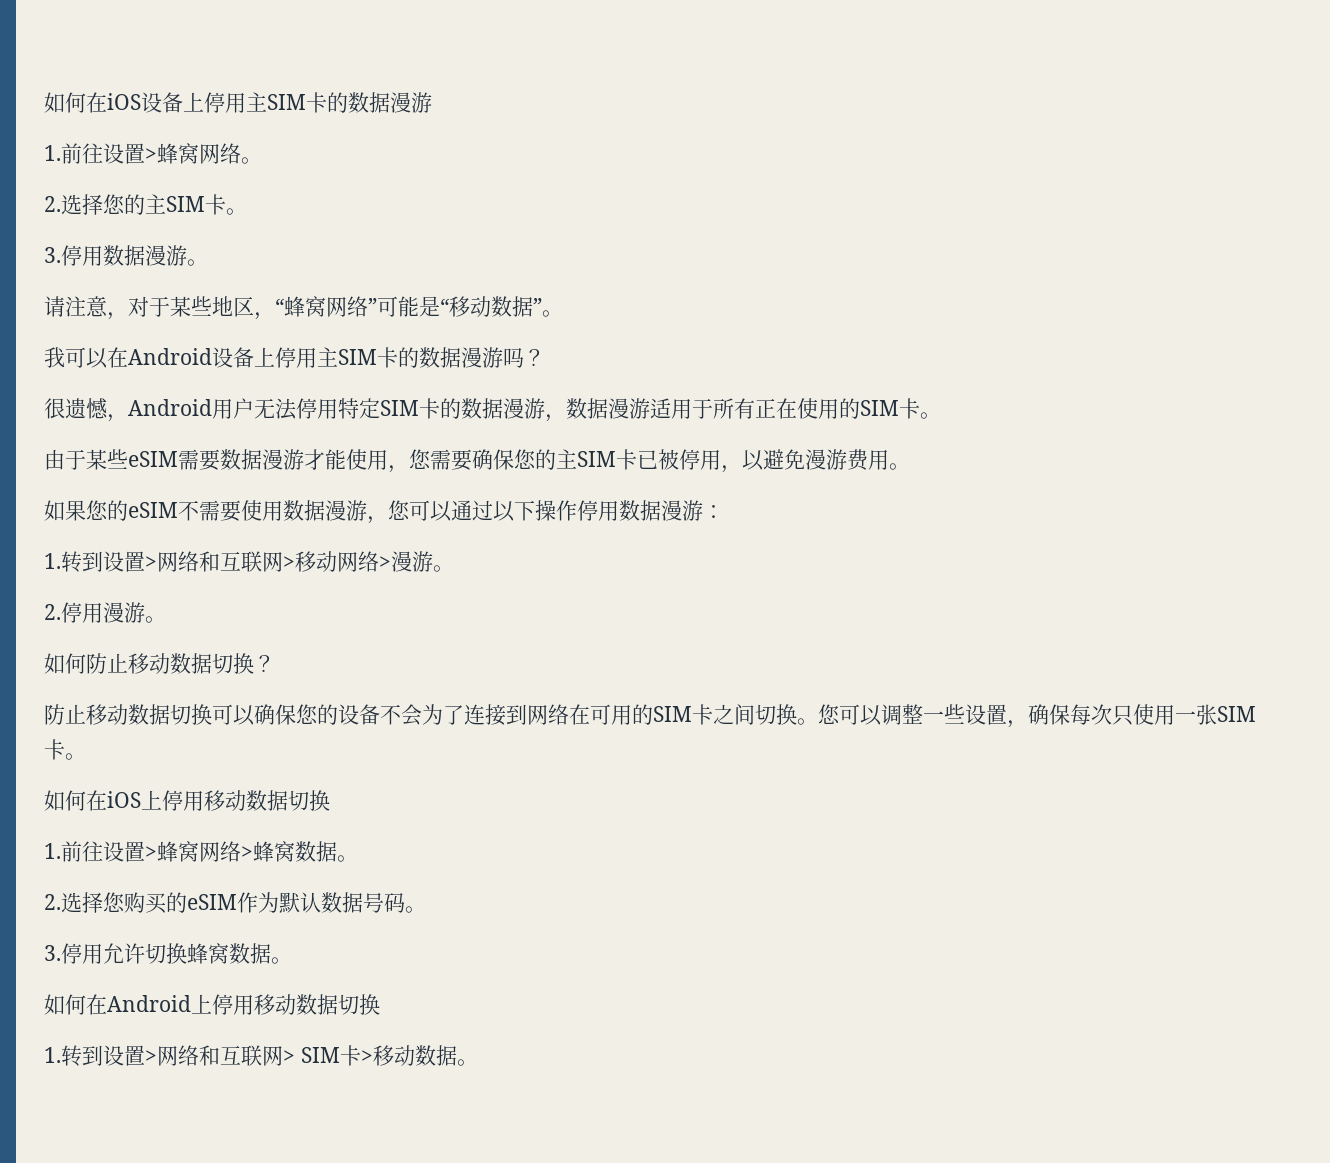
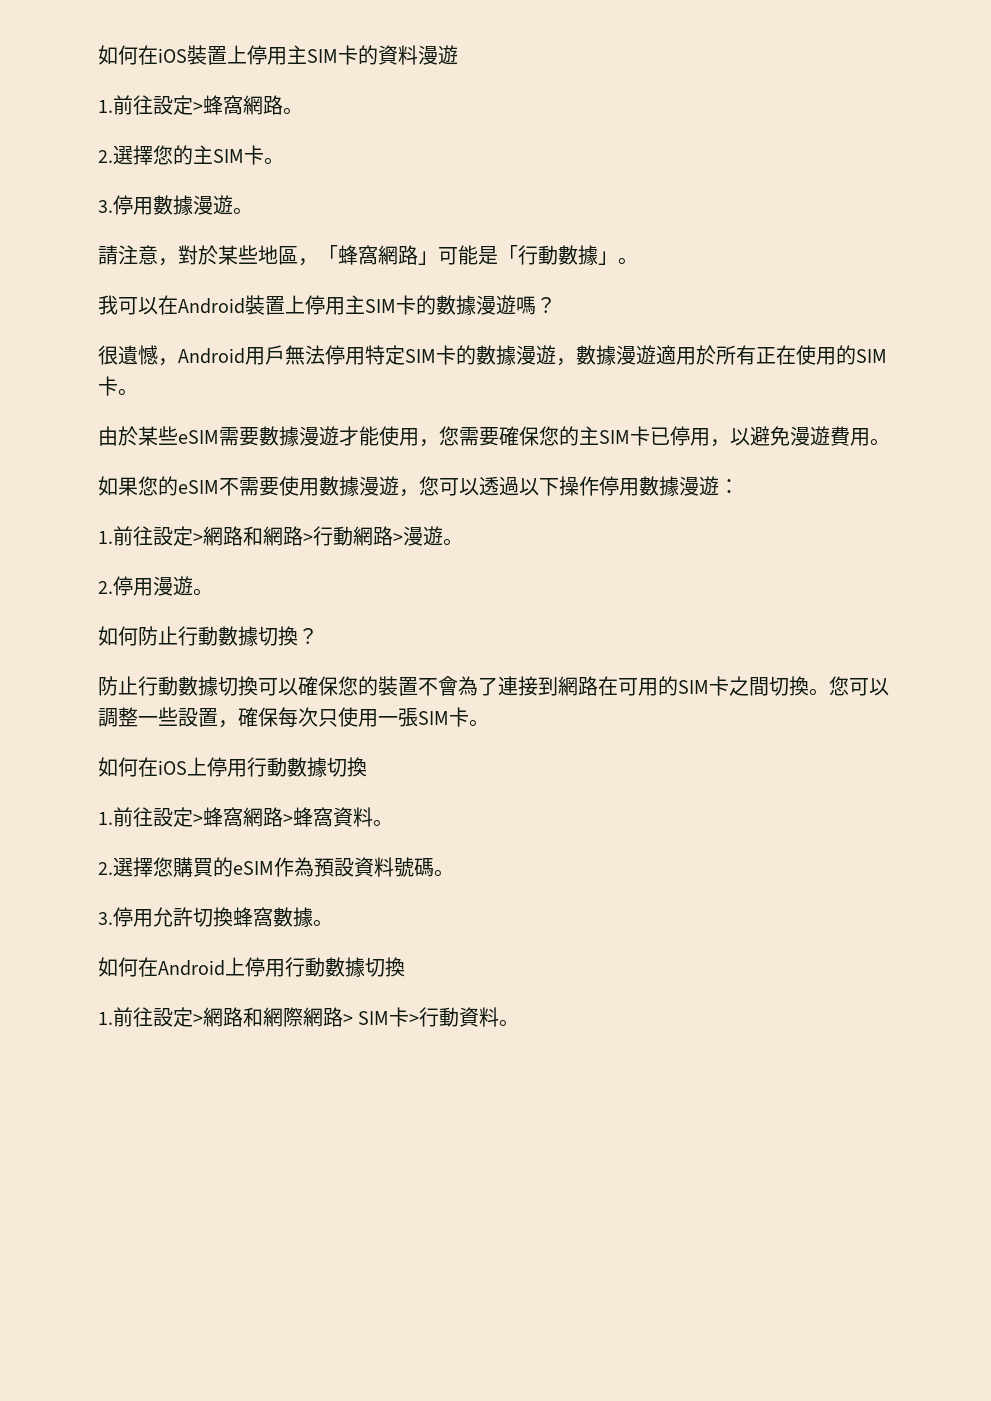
[44,92,432,113] [44,143,262,164] [44,194,103,215] 如何在iOS设备上停用主SIM卡的数据漫游 // 1.前往设置>蜂窝网络。 // 2.选择 -> [98,45,458,65] [98,95,303,115] [98,145,153,165] 如何在iOS裝置上停用主SIM卡的資料漫遊 // 1.前往設定>蜂窩網路。 // 2.選擇
[103,245,208,266] [44,296,542,320] 数据漫游。 // 请注意，对于某些地区，“蜂窝网络”可能是“移动数据” -> [153,195,253,215] [98,245,618,266] 數據漫遊。 // 請注意，對於某些地區，「蜂窩網路」可能是「行動數據」
[212,347,524,368] 设备上停用主SIM卡的数据漫游吗 -> [245,295,536,315] 裝置上停用主SIM卡的數據漫遊嗎
[65,398,86,419] 遗 -> [118,345,138,365] 遺
[233,398,275,419] 户无 -> [265,345,305,365] 戶無
[461,398,713,422] 数据漫游，数据漫游适用于 -> [476,345,716,366] 數據漫遊，數據漫遊適用於
[65,449,86,470] 于 -> [118,426,138,446] 於
[220,449,304,470] 数据漫游 -> [259,426,339,446] 數據漫遊
[472,449,493,470] 确 -> [499,426,519,446] 確
[658,449,679,470] 被 -> (670, 436) none
[826,449,869,471] 游费 -> [810,426,850,446] 遊費
[283,500,367,521] 数据漫游 -> [319,476,399,496] 數據漫遊
[451,500,493,521] 通过 -> [479,476,519,496] 透過
[619,500,703,521] 数据漫游 -> [639,476,719,496] 數據漫遊
[61,551,433,573] 转到设置>网络和互联网>移动网络>漫游 -> [113,526,443,546] 前往設定>網路和網路>行動網路>漫遊
[124,602,145,623] 游 -> [173,576,193,596] 遊
[128,653,254,674] 移动数据切换 -> [178,626,298,646] 行動數據切換
[86,704,569,726] 移动数据切换可以确保您的设备不会为了连接到网络 -> [138,676,598,696] 行動數據切換可以確保您的裝置不會為了連接到網路
[734,704,797,725] 间切换 -> [749,676,809,696] 間切換
[881,704,1049,728] 调整一些设置，确 -> [98,707,258,728] 調整一些設置，確
[1196,704,1217,725] 张 -> [398,708,418,727] 張
[204,790,330,811] [44,841,358,862] [44,892,405,914] 移动数据切换 // 1.前往设置>蜂窝网络>蜂窝数据。 // 2.选择您购买的eSIM作为默认数据号码 -> [247,757,367,777] [98,807,393,827] [98,857,434,878] 行動數據切換 // 1.前往設定>蜂窩網路>蜂窩資料。 // 2.選擇您購買的eSIM作為預設資料號碼
[124,943,271,964] 许切换蜂窝数据 -> [173,907,313,927] 許切換蜂窩數據
[254,994,380,1015] [44,1045,283,1067] 移动数据切换 // 1.转到设置>网络和互联网 -> [285,957,405,977] [98,1007,343,1027] 行動數據切換 // 1.前往設定>網路和網際網路
[372,1045,457,1066] 移动数据 -> [419,1007,500,1027] 行動資料

